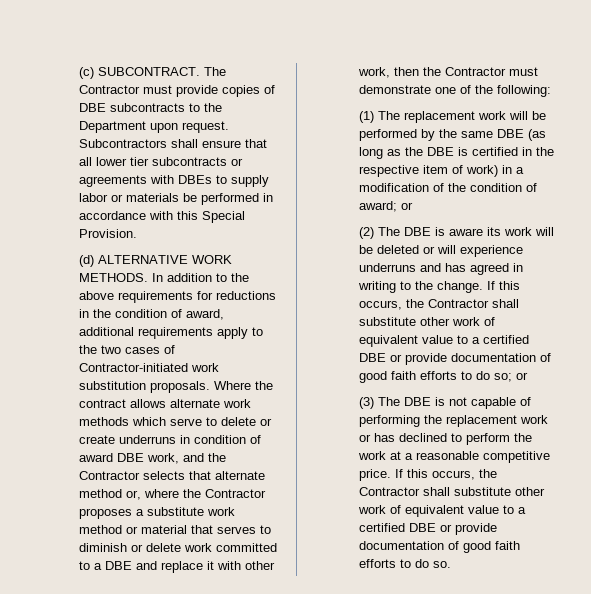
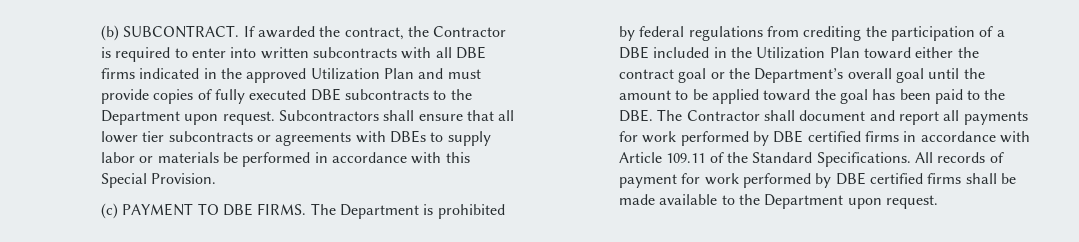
[78,67,226,79] [78,85,140,94] (c) SUBCONTRACT. The Contractor -> [100,25,507,41] [100,46,486,62] [100,68,444,83] (b) SUBCONTRACT. If awarded the contract, the Contractor is required to enter into written subcontracts with all DBE firms indicated in the approved Utilization Plan and
(275, 89) none -> [214,89,307,104] fully executed
[78,255,232,267] [78,273,249,282] [78,291,276,303] [78,309,224,320] [78,327,263,339] [78,345,175,354] [78,363,219,372] [78,381,273,393] [78,399,251,408] [78,417,272,426] [78,435,261,444] [78,453,226,464] [78,471,265,480] [78,489,266,500] [78,507,235,519] [78,525,271,534] [78,543,277,552] [78,561,275,573] [357,67,538,78] [358,85,551,97] [358,111,546,123] [358,129,546,141] [358,147,554,159] [358,165,524,177] [358,183,537,192] [358,201,413,212] [358,227,554,239] [358,245,523,257] [358,263,523,275] [357,281,520,293] [358,299,519,310] [358,317,495,326] [358,335,529,347] [358,353,551,365] [358,371,528,383] [358,397,531,409] [358,415,548,427] [358,433,532,445] [357,451,550,463] [358,469,497,481] [358,487,545,496] [357,505,526,517] [358,523,497,535] [358,541,520,553] [358,559,451,568] (d) ALTERNATIVE WORK METHODS. In addition to the above requirements for reductions in the condition of award, additional requirements apply to the two cases of Contractor-initiated work substitution proposals. Where the contract allows alternate work methods which serve to delete or create underruns in condition of award DBE work, and the Contractor selects that alternate method or, where the Contractor proposes a substitute work method or material that serves to diminish or delete work committed to a DBE and replace it with other work, then the Contractor must demonstrate one of the following: // (1) The replacement work will be performed by the same DBE (as long as the DBE is certified in the respective item of work) in a modification of the condition of award; or // (2) The DBE is aware its work will be deleted or will experience underruns and has agreed in writing to the change. If this occurs, the Contractor shall substitute other work of equivalent value to a certified DBE or provide documentation of good faith efforts to do so; or // (3) The DBE is not capable of performing the replacement work or has declined to perform the work at a reasonable competitive price. If this occurs, the Contractor shall substitute other work of equivalent value to a certified DBE or provide documentation of good faith efforts to do so. -> [100,203,505,219] [618,26,1005,41] [618,46,979,59] [618,68,985,83] [618,89,1006,104] [618,109,1028,125] [618,130,1030,146] [618,152,1004,167] [618,172,1016,188] [618,194,938,209] (c) PAYMENT TO DBE FIRMS. The Department is prohibited by federal regulations from crediting the participation of a DBE included in the Utilization Plan toward either the contract goal or the Department’s overall goal until the amount to be applied toward the goal has been paid to the DBE. The Contractor shall document and report all payments for work performed by DBE certified firms in accordance with Article 109.11 of the Standard Specifications. All records of payment for work performed by DBE certified firms shall be made available to the Department upon request.

